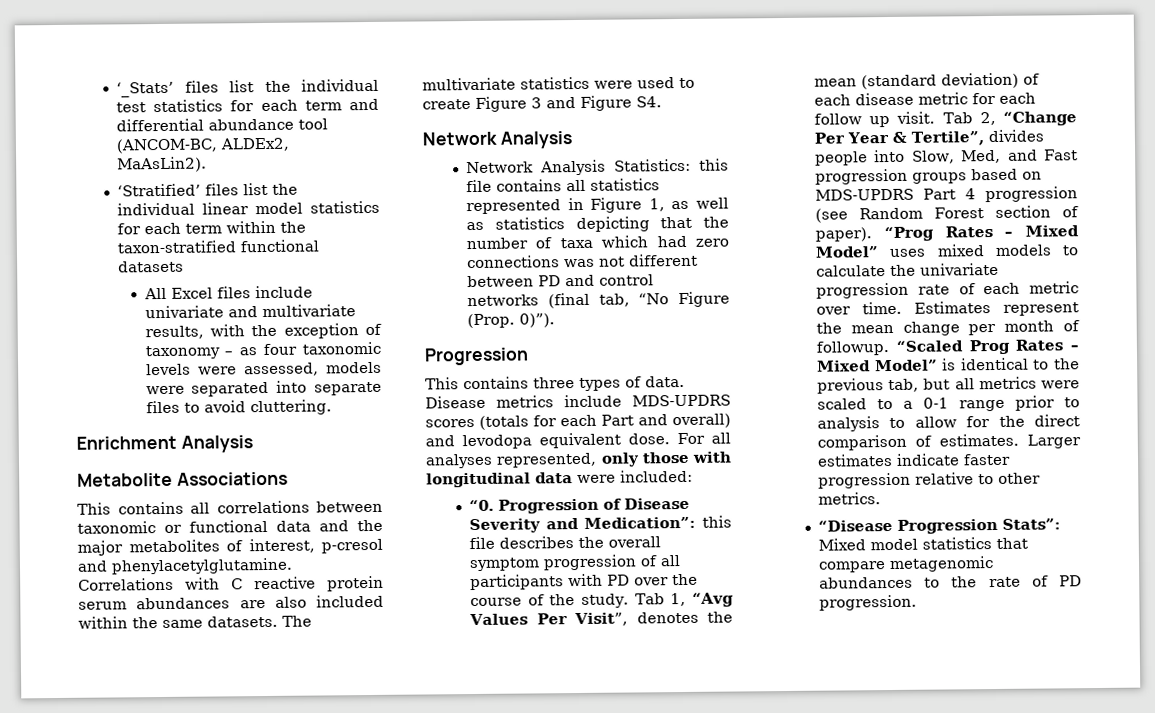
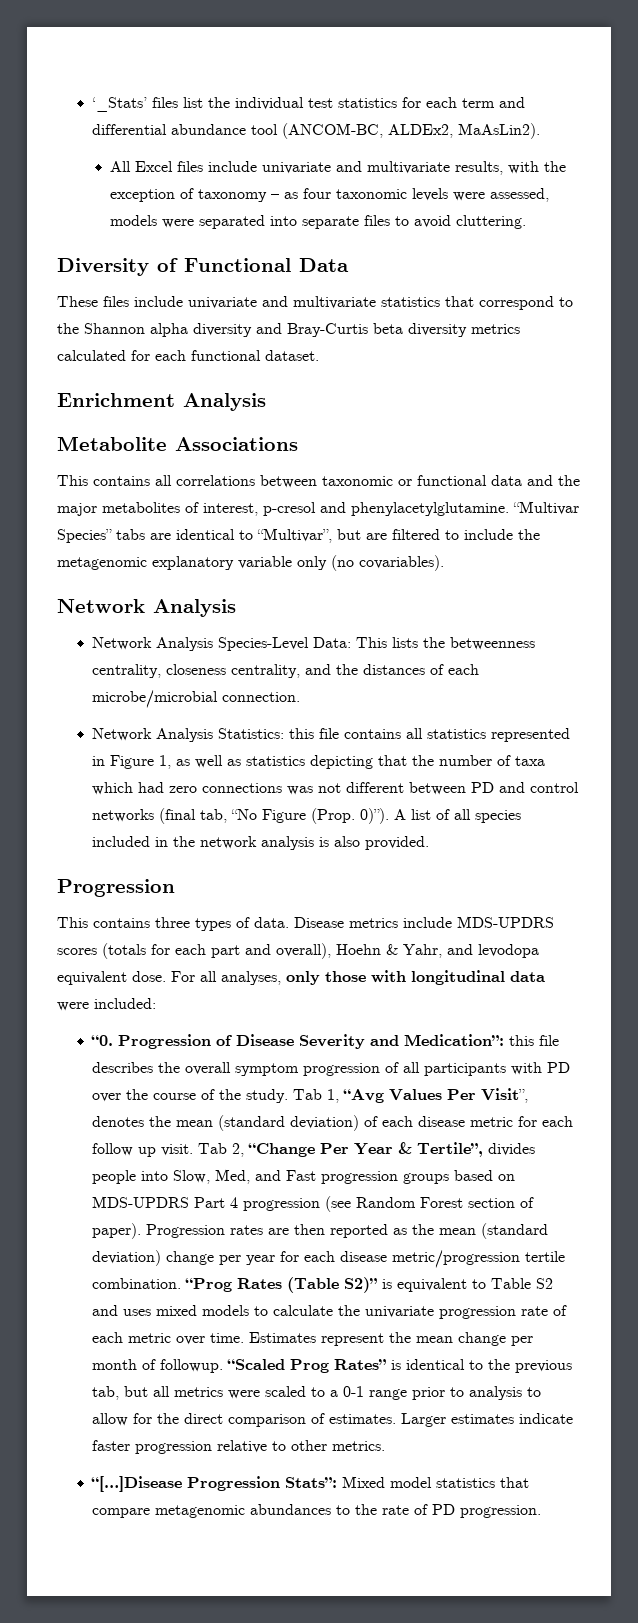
[117,182,299,197] [117,200,380,216] [117,220,307,235] [117,239,320,254] [118,260,185,273] // ‘Stratified’ files list the individual linear model statistics for each term within the taxon-stratified functional datasets -> (541, 131) none
(332, 407) none -> [57,258,349,276] [57,296,573,310] [57,323,520,337] [57,350,319,361] // Diversity of Functional Data // These files include univariate and multivariate statistics that correspond to the Shannon alpha diversity and Bray-Curtis beta diversity metrics calculated for each functional dataset.
[78,575,384,592] [78,594,384,610] [78,615,312,629] [422,76,695,91] [422,95,662,112] [422,131,572,149] Correlations with C reactive protein serum abundances are also included within the same datasets. The multivariate statistics were used to create Figure 3 and Figure S4. // Network Analysis -> [513,501,579,515] [57,528,540,543] [57,555,444,571] [57,599,236,617] [92,637,536,651] [92,664,480,678] [92,690,301,708] “Multivar Species” tabs are identical to “Multivar”, but are filtered to include the metagenomic explanatory variable only (no covariables). // Network Analysis // Network Analysis Species-Level Data: This lists the betweenness centrality, closeness centrality, and the distances of each microbe/microbial connection.
(556, 320) none -> [394,809,522,823] [92,836,430,850] A list of all species included in the network analysis is also provided.
[601,413,731,429] Part and overall) -> [211,943,442,959] part and overall), Hoehn & Yahr,
[425,452,598,469] analyses represented, -> [221,971,281,985] analyses,
[883,225,1079,242] [815,246,880,258] “Prog Rates – Mixed Model” -> [146,1223,549,1239] [92,1250,566,1268] [92,1277,554,1293] [92,1305,119,1316] Progression rates are then reported as the mean (standard deviation) change per year for each disease metric/progression tertile combination. “Prog Rates (Table S2)” is equivalent to Table S2 and
[1015,339,1079,351] [817,359,938,372] Rates – Mixed Model” -> [334,1359,387,1370] Rates”
[818,519,894,532] “Disease -> [91,1476,183,1492] “[…]Disease

